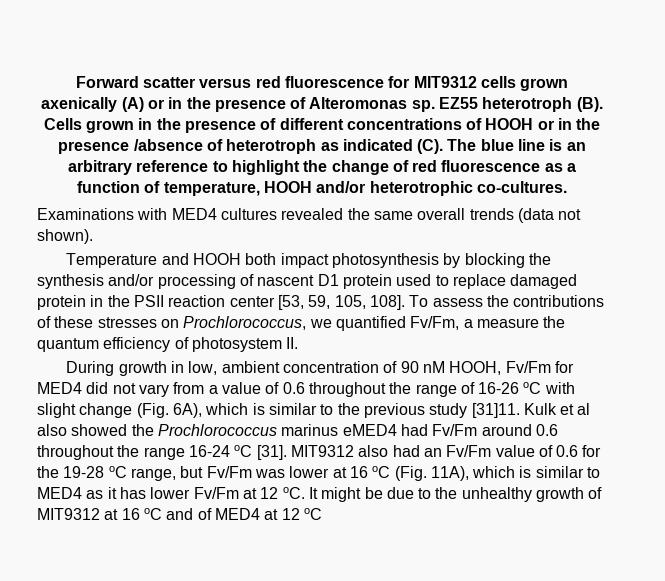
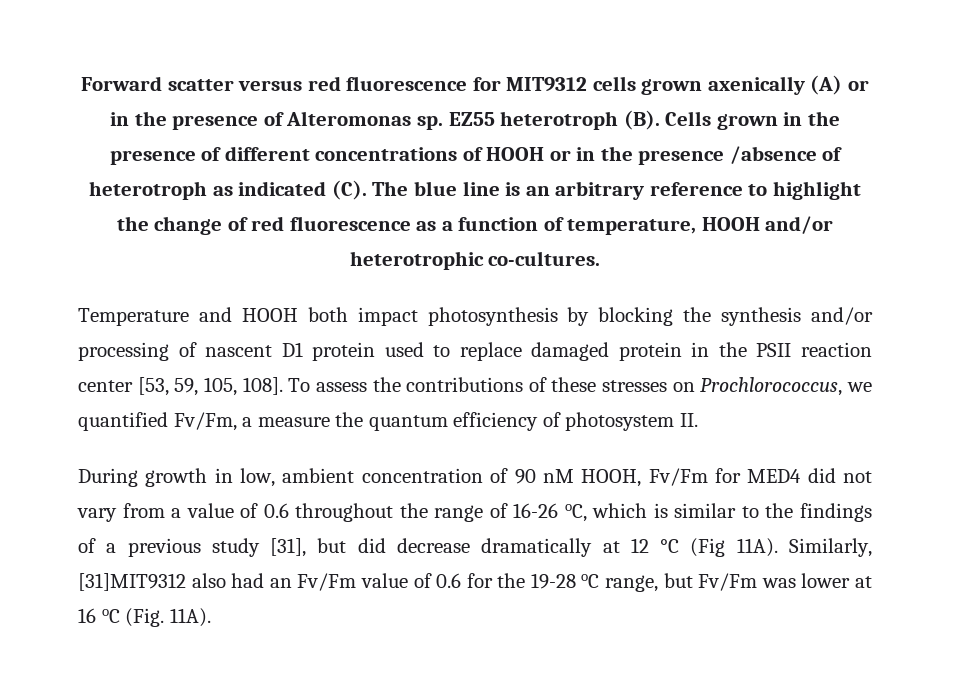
[37,208,582,223] [37,229,93,244] // Examinations with MED4 cultures revealed the same overall trends (data not shown). -> (601, 258) none
[523,382,575,394] [37,403,202,418] oC with slight change (Fig. 6A), -> [564,504,587,522] oC,
[363,403,591,418] [37,424,558,436] [37,445,354,460] previous study [31]11. Kulk et al also showed the Prochlorococcus marinus eMED4 had Fv/Fm around 0.6 throughout the range 16-24 oC [31]. MIT9312 -> [800,503,872,522] [78,538,873,557] [78,573,186,591] findings of a previous study [31], but did decrease dramatically at 12 °C (Fig 11A). Similarly, [31]MIT9312
[430,466,601,481] [37,487,603,502] [37,508,322,520] 11A), which is similar to MED4 as it has lower Fv/Fm at 12 oC. It might be due to the unhealthy growth of MIT9312 at 16 oC and of MED4 at 12 oC -> [169,608,211,627] 11A).

